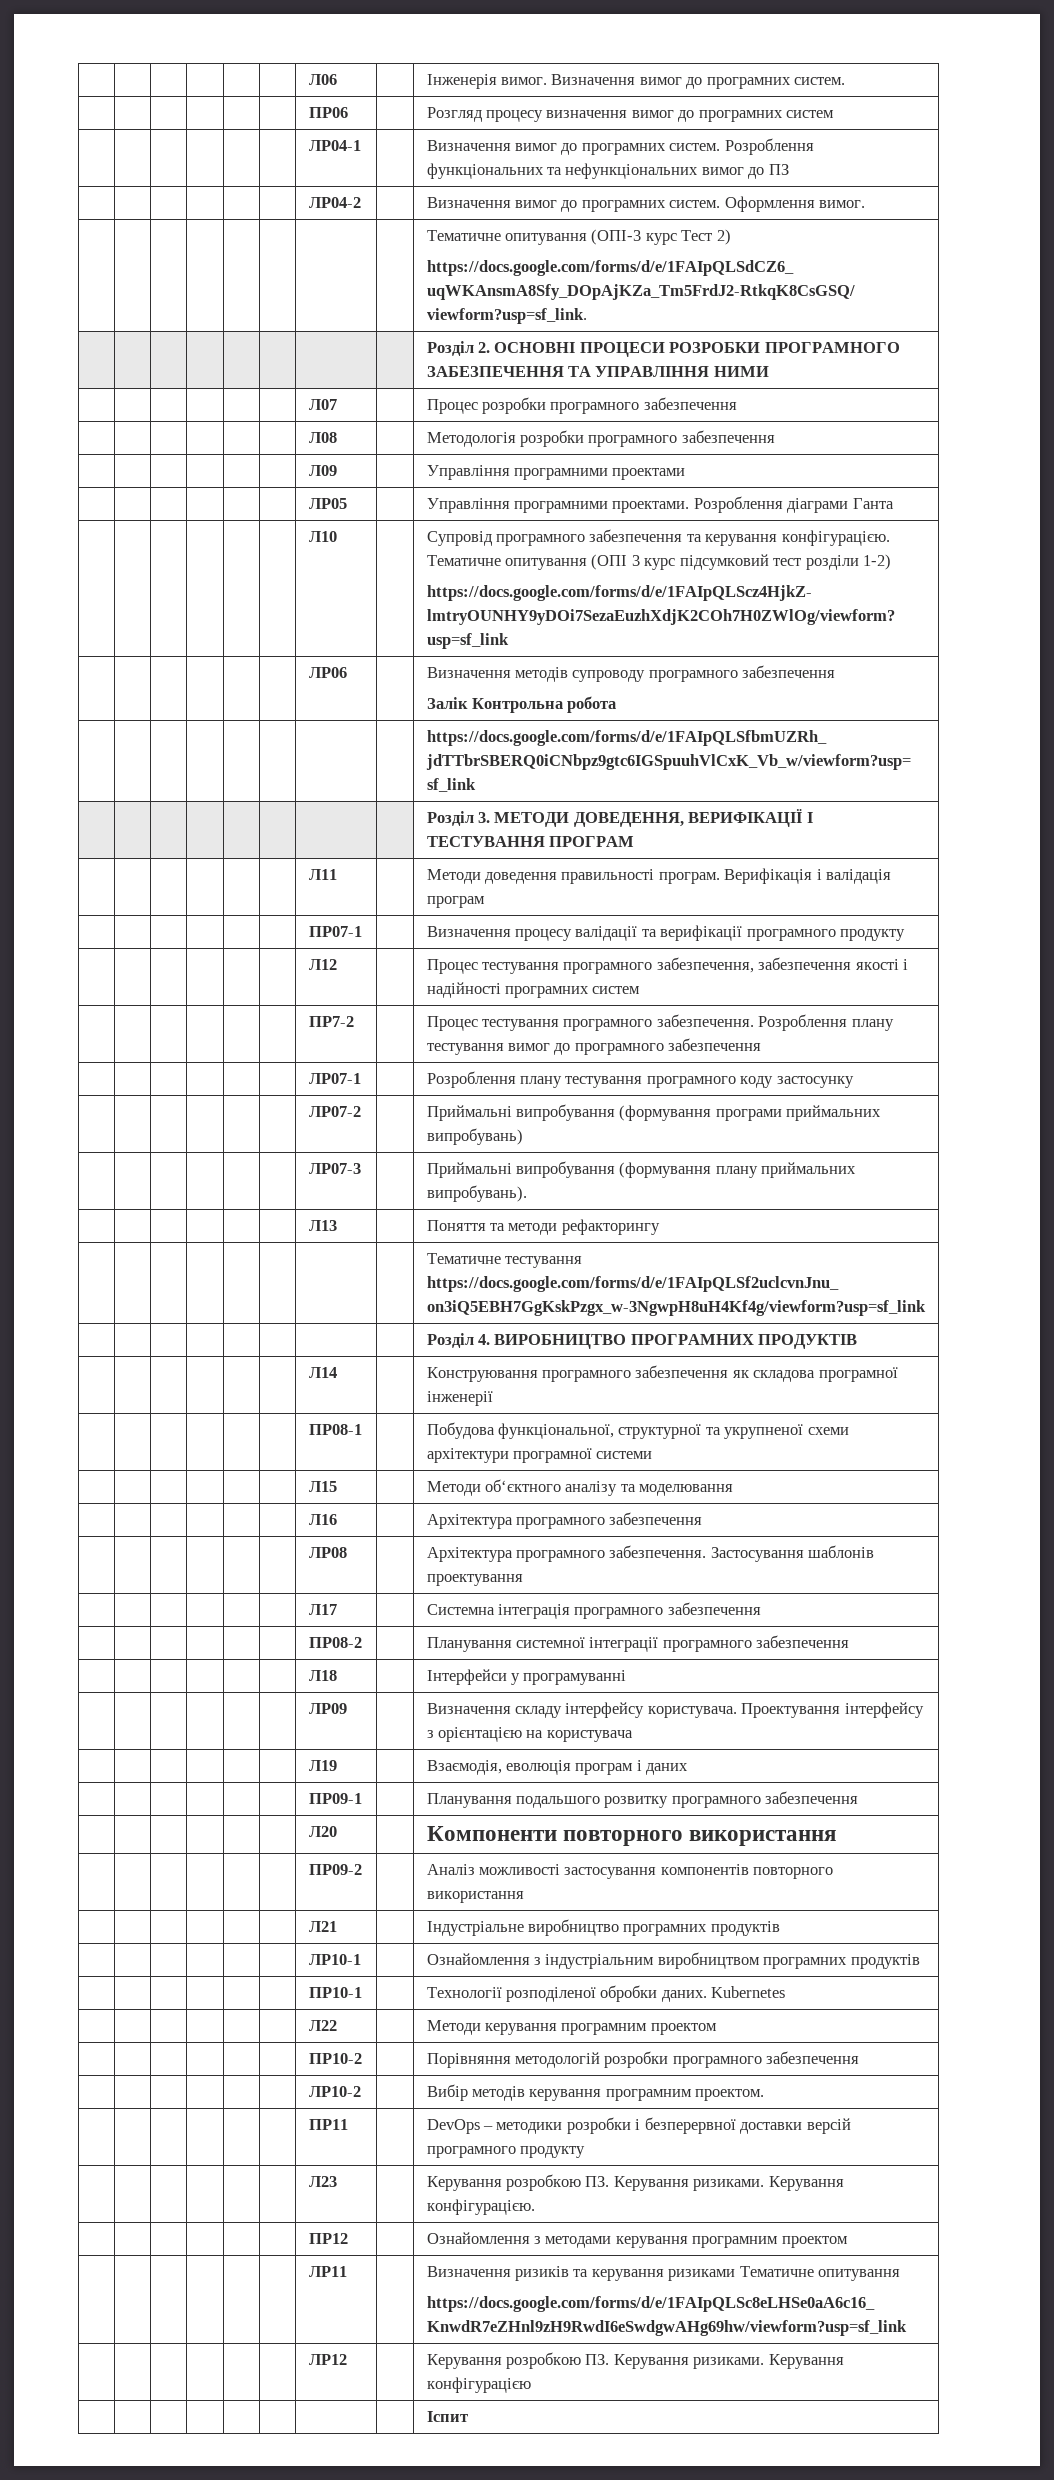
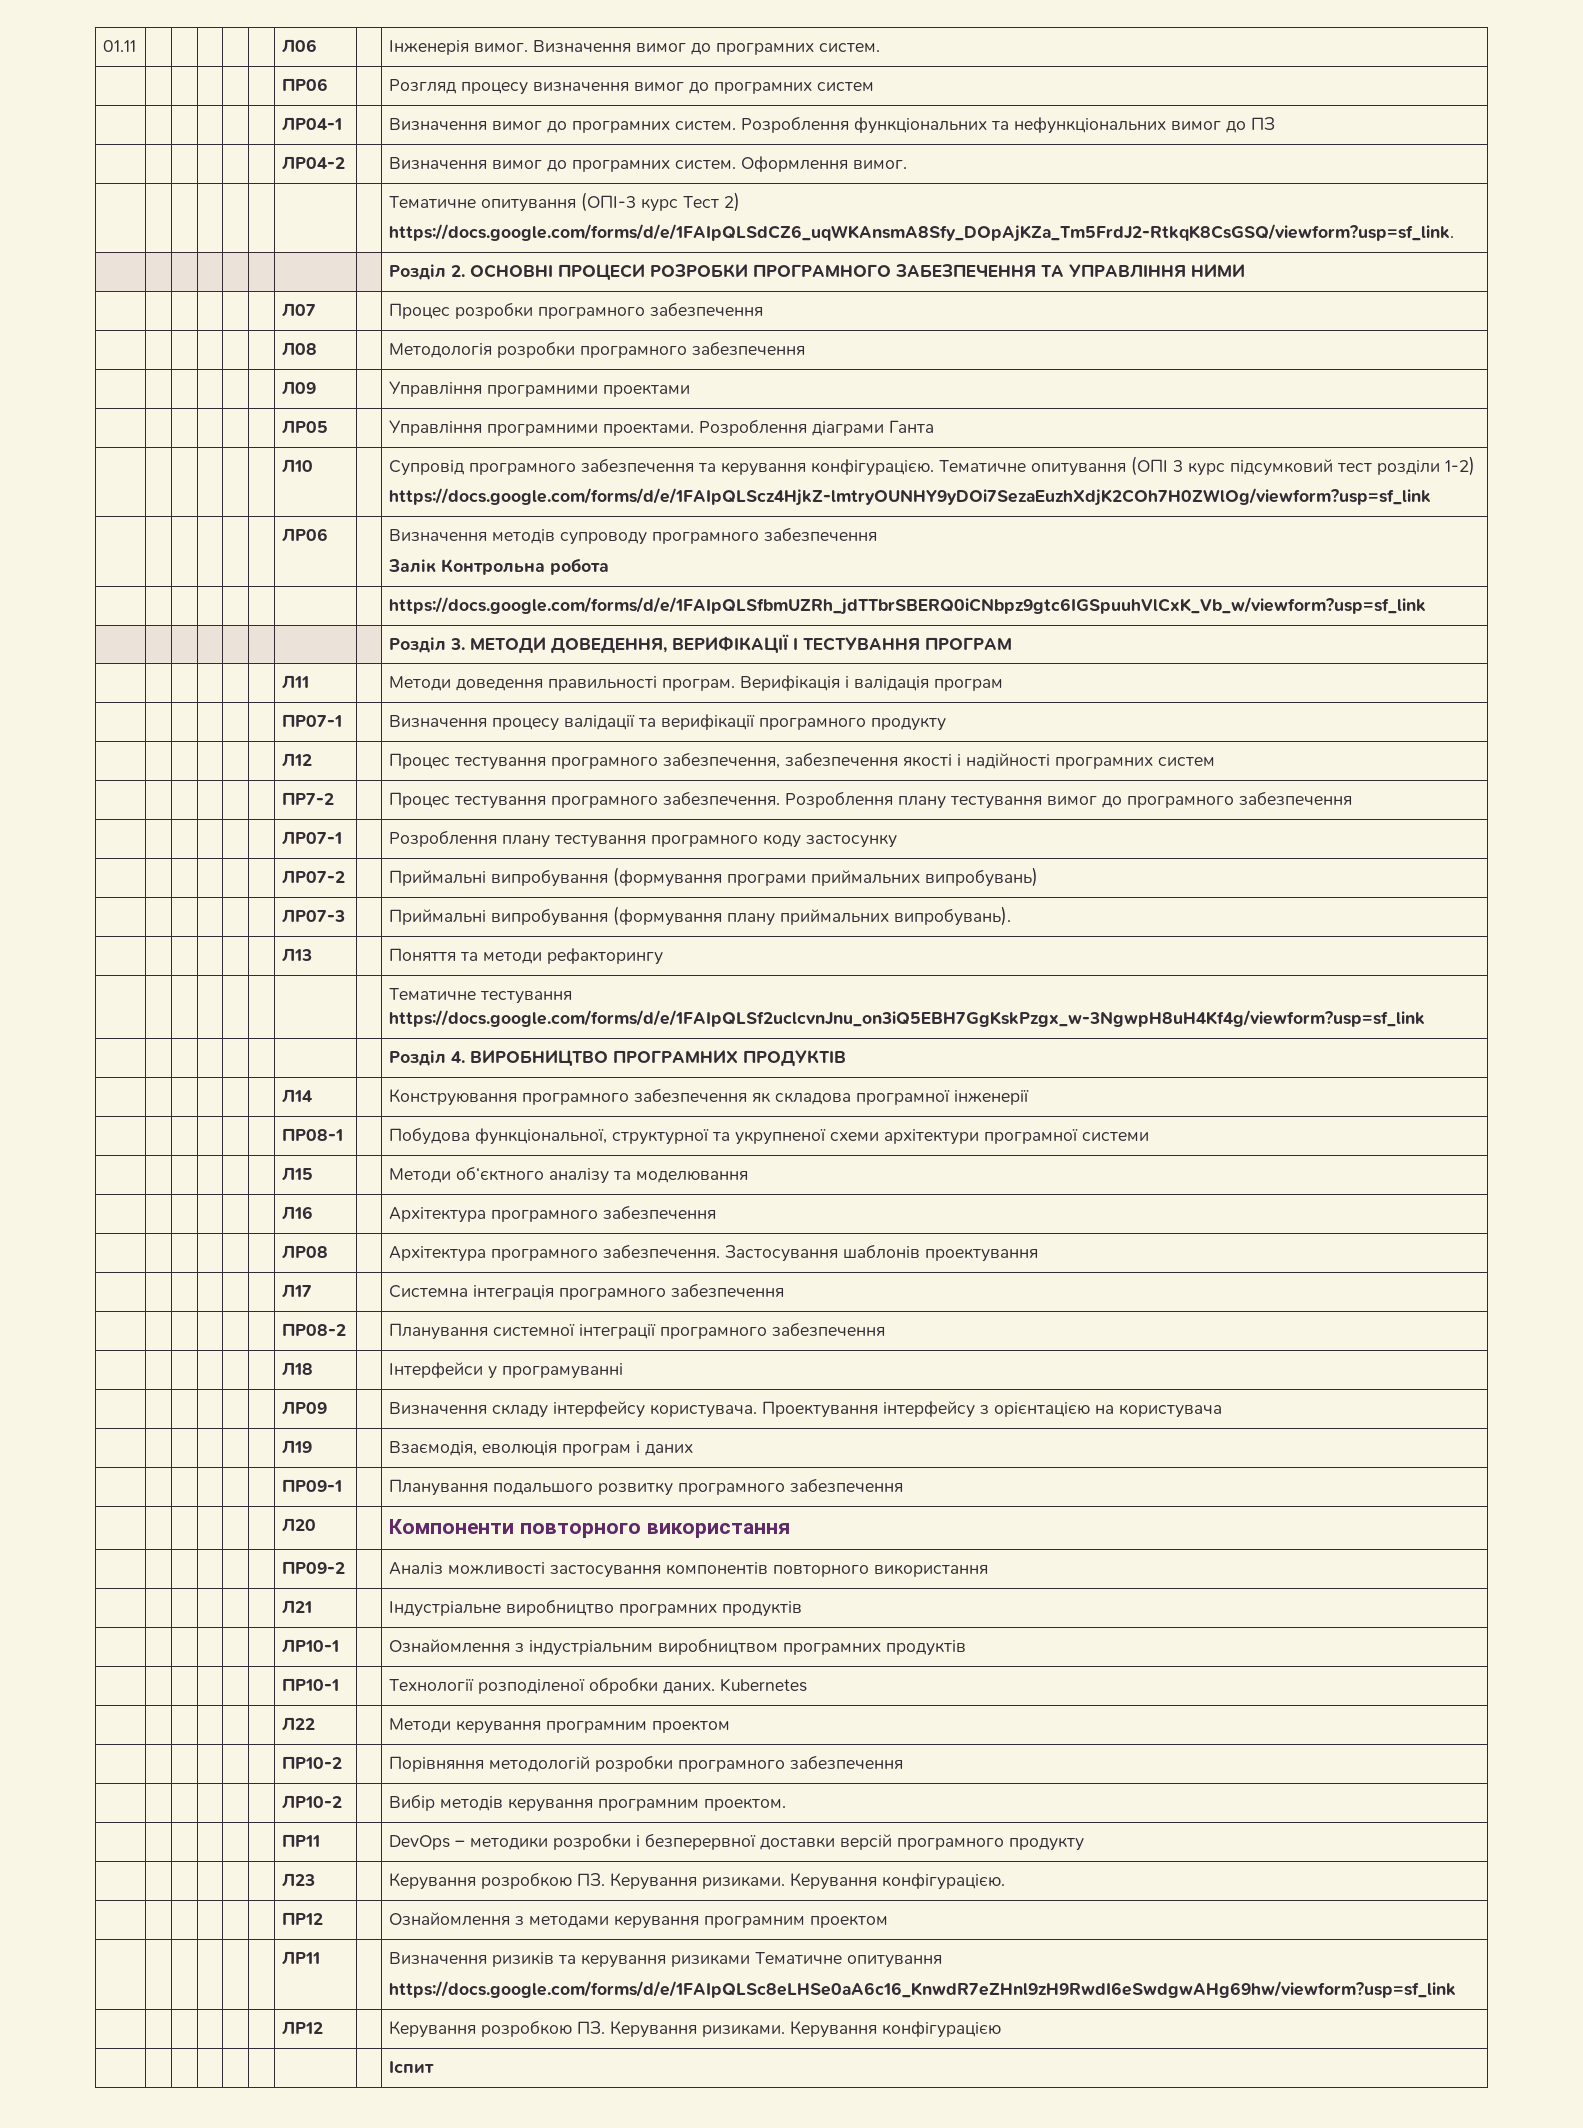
(308, 79) none -> [103,40,137,52] 01.11

